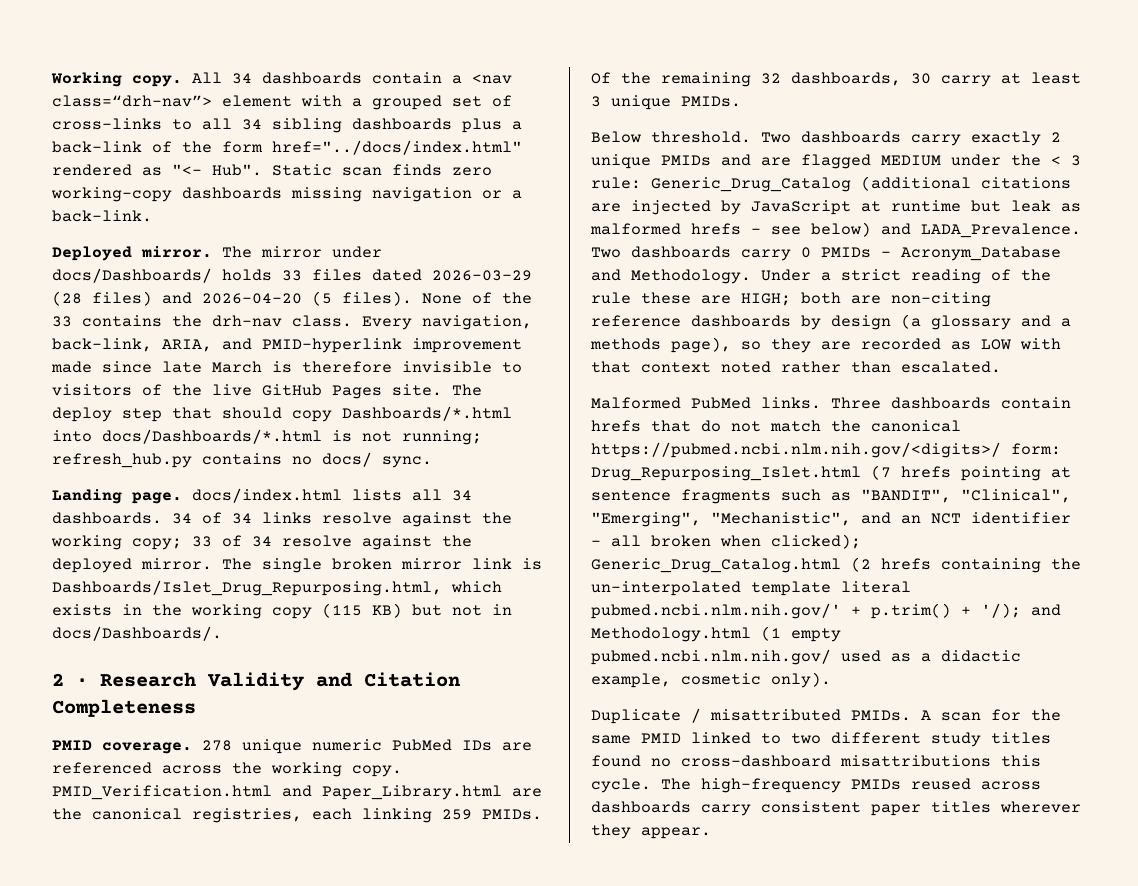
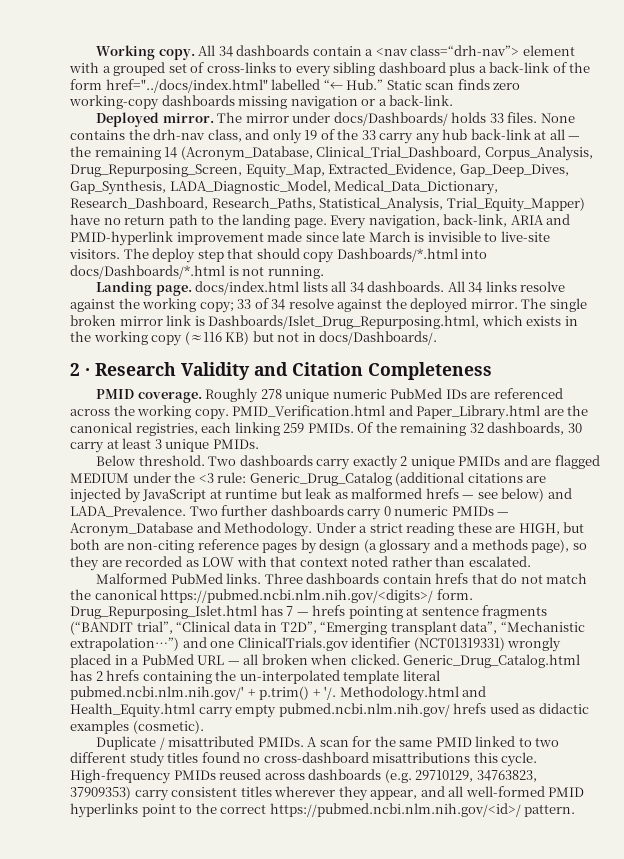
[202,118,452,133] all 34 sibling dashboards -> [295,62,446,77] every sibling dashboard
[52,164,262,176] rendered as "<- Hub". -> [271,79,384,90] labelled “← Hub.”
[312,269,532,281] [52,291,532,306] [52,315,352,327] files dated 2026-03-29 (28 files) and 2026-04-20 (5 files). None of the 33 contains the drh-nav class. -> [507,112,575,123] [70,129,581,144] [70,146,593,161] [70,163,569,178] [70,180,499,195] [70,197,585,212] [70,214,327,228] files. None contains the drh-nav class, and only 19 of the 33 carry any hub back-link at all — the remaining 14 (Acronym_Database, Clinical_Trial_Dashboard, Corpus_Analysis, Drug_Repurposing_Screen, Equity_Map, Extracted_Evidence, Gap_Deep_Dives, Gap_Synthesis, LADA_Diagnostic_Model, Medical_Data_Dictionary, Research_Dashboard, Research_Paths, Statistical_Analysis, Trial_Equity_Mapper) have no return path to the landing page.
[162,339,212,352] ARIA, -> [510,215,544,225] ARIA
[302,361,392,373] therefore -> (425, 237) none
[52,384,442,399] visitors of the live GitHub Pages site. -> [500,231,550,242] [69,249,120,259] live-site visitors.
[402,430,482,445] [52,452,432,468] running; refresh_hub.py contains no docs/ sync. -> [267,266,324,279] running.
[172,512,222,524] 34 of -> [447,281,465,292] All
[322,603,362,618] (115 -> [184,331,222,345] (≈116
(192, 748) none -> [205,388,259,403] Roughly
[1051,155,1081,166] < 3 -> [198,473,214,483] <3
[751,228,761,234] - -> [462,495,475,499] —
(621, 252) none -> [221,505,268,516] further
[821,247,891,258] PMIDs - -> [394,506,510,516] numeric PMIDs —
[991,269,1051,281] [591,292,791,306] of the rule these are HIGH; -> [457,522,585,535] these are HIGH, but
[691,315,791,327] dashboards -> [262,543,298,553] pages
[1011,443,1061,455] [591,465,891,481] form: Drug_Repurposing_Islet.html (7 -> [436,589,473,600] [70,605,309,619] form. Drug_Repurposing_Islet.html has 7 —
[781,489,1071,503] [591,512,1071,527] [591,534,861,549] [591,557,871,573] such as "BANDIT", "Clinical", "Emerging", "Mechanistic", and an NCT identifier - all broken when clicked); Generic_Drug_Catalog.html (2 -> [70,621,585,635] [70,637,562,652] [70,654,581,668] [70,670,103,681] (“BANDIT trial”, “Clinical data in T2D”, “Emerging transplant data”, “Mechanistic extrapolation…”) and one ClinicalTrials.gov identifier (NCT01319331) wrongly placed in a PubMed URL — all broken when clicked. Generic_Drug_Catalog.html has 2
[981,603,1061,618] [591,626,781,642] '/); and Methodology.html (1 -> [324,686,487,701] [70,703,233,718] '/. Methodology.html and Health_Equity.html carry
(831, 657) none -> [453,703,487,714] hrefs
[921,650,1021,662] [591,672,831,688] a didactic example, cosmetic only). -> [538,703,589,714] [70,720,204,734] didactic examples (cosmetic).
[661,778,841,793] The high-frequency -> [70,769,171,784] High-frequency
(691, 807) none -> [384,769,537,783] [70,786,131,800] (e.g. 29710129, 34763823, 37909353)
[871,804,921,816] paper -> (238, 792) none
[641,827,711,839] appear. -> [370,786,585,800] [70,803,576,818] appear, and all well-formed PMID hyperlinks point to the correct https://pubmed.ncbi.nlm.nih.gov/<id>/ pattern.

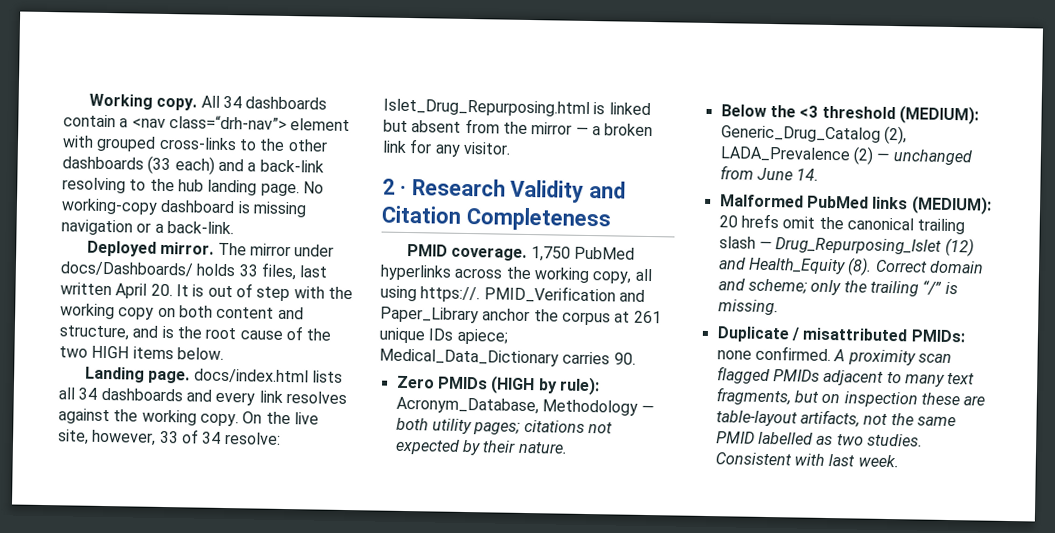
[102,62,591,77] [70,79,521,93] [69,95,235,110] a grouped set of cross-links to every sibling dashboard plus a back-link of the form href="../docs/index.html" labelled “← Hub.” Static scan finds zero working-copy dashboards -> [96,135,328,152] [62,155,324,175] [62,177,324,197] [61,198,251,215] grouped cross-links to the other dashboards (33 each) and a back-link resolving to the hub landing page. No working-copy dashboard is
[507,112,575,123] [70,129,581,144] [70,146,593,161] [70,163,569,178] [70,180,499,195] [70,197,585,212] [70,214,571,229] [70,231,550,246] [69,248,488,263] [70,265,324,279] files. None contains the drh-nav class, and only 19 of the 33 carry any hub back-link at all — the remaining 14 (Acronym_Database, Clinical_Trial_Dashboard, Corpus_Analysis, Drug_Repurposing_Screen, Equity_Map, Extracted_Evidence, Gap_Deep_Dives, Gap_Synthesis, LADA_Diagnostic_Model, Medical_Data_Dictionary, Research_Dashboard, Research_Paths, Statistical_Analysis, Trial_Equity_Mapper) have no return path to the landing page. Every navigation, back-link, ARIA and PMID-hyperlink improvement made since late March is invisible to live-site visitors. The deploy step that should copy Dashboards/*.html into docs/Dashboards/*.html is not running. -> [260,262,328,281] [60,282,353,302] [60,303,304,320] [59,325,332,341] [59,345,224,360] files, last written April 20. It is out of step with the working copy on both content and structure, and is the root cause of the two HIGH items below.
[367,281,566,293] [70,298,587,313] [70,315,578,329] [70,331,438,346] dashboards. All 34 links resolve against the working copy; 33 of 34 resolve against the deployed mirror. The single broken mirror link is Dashboards/Islet_Drug_Repurposing.html, which exists in the working copy (≈116 KB) but not in docs/Dashboards/. -> [100,387,347,406] [58,408,319,427] [57,429,281,446] [383,98,651,118] [383,118,654,137] [382,139,511,157] dashboards and every link resolves against the working copy. On the live site, however, 33 of 34 resolve: Islet_Drug_Repurposing.html is linked but absent from the mirror — a broken link for any visitor.
[205,388,563,403] [70,405,589,420] [70,422,582,436] [70,438,259,453] [96,455,600,470] [70,472,547,486] [70,488,572,503] [70,505,510,520] [70,522,585,537] [70,539,587,554] [70,556,531,571] [96,573,588,584] [70,589,473,603] [70,605,548,619] [70,621,585,635] [70,637,562,652] [70,654,581,668] [70,670,440,684] [70,686,487,701] [70,703,589,718] [70,720,204,734] [96,736,560,750] [70,752,538,767] [70,769,537,784] [70,786,585,801] [70,803,576,818] Roughly 278 unique numeric PubMed IDs are referenced across the working copy. PMID_Verification.html and Paper_Library.html are the canonical registries, each linking 259 PMIDs. Of the remaining 32 dashboards, 30 carry at least 3 unique PMIDs. // Below threshold. Two dashboards carry exactly 2 unique PMIDs and are flagged MEDIUM under the <3 rule: Generic_Drug_Catalog (additional citations are injected by JavaScript at runtime but leak as malformed hrefs — see below) and LADA_Prevalence. Two further dashboards carry 0 numeric PMIDs — Acronym_Database and Methodology. Under a strict reading these are HIGH, but both are non-citing reference pages by design (a glossary and a methods page), so they are recorded as LOW with that context noted rather than escalated. // Malformed PubMed links. Three dashboards contain hrefs that do not match the canonical https://pubmed.ncbi.nlm.nih.gov/<digits>/ form. Drug_Repurposing_Islet.html has 7 — hrefs pointing at sentence fragments (“BANDIT trial”, “Clinical data in T2D”, “Emerging transplant data”, “Mechanistic extrapolation…”) and one ClinicalTrials.gov identifier (NCT01319331) wrongly placed in a PubMed URL — all broken when clicked. Generic_Drug_Catalog.html has 2 hrefs containing the un-interpolated template literal pubmed.ncbi.nlm.nih.gov/' + p.trim() + '/. Methodology.html and Health_Equity.html carry empty pubmed.ncbi.nlm.nih.gov/ hrefs used as didactic examples (cosmetic). // Duplicate / misattributed PMIDs. A scan for the same PMID linked to two different study titles found no cross-dashboard misattributions this cycle. High-frequency PMIDs reused across dashboards (e.g. 29710129, 34763823, 37909353) carry consistent titles wherever they appear, and all well-formed PMID hyperlinks point to the correct https://pubmed.ncbi.nlm.nih.gov/<id>/ pattern. -> [530,246,635,262] [380,264,652,284] [380,285,645,304] [380,306,662,326] [379,327,508,345] [379,348,636,367] [395,375,600,396] [395,396,655,416] [395,417,613,435] [394,438,568,456] [720,104,979,125] [720,125,907,145] [719,146,972,166] [719,165,820,181] [719,194,992,215] [718,213,966,235] [718,236,974,257] [717,257,984,276] [717,278,958,297] [717,299,779,316] [716,326,966,343] [716,345,952,366] [716,366,976,387] [715,387,986,408] [715,409,956,428] [715,431,923,447] [714,452,899,468] 1,750 PubMed hyperlinks across the working copy, all using https://. PMID_Verification and Paper_Library anchor the corpus at 261 unique IDs apiece; Medical_Data_Dictionary carries 90. // Zero PMIDs (HIGH by rule): Acronym_Database, Methodology — both utility pages; citations not expected by their nature. // Below the <3 threshold (MEDIUM): Generic_Drug_Catalog (2), LADA_Prevalence (2) — unchanged from June 14. // Malformed PubMed links (MEDIUM): 20 hrefs omit the canonical trailing slash — Drug_Repurposing_Islet (12) and Health_Equity (8). Correct domain and scheme; only the trailing “/” is missing. // Duplicate / misattributed PMIDs: none confirmed. A proximity scan flagged PMIDs adjacent to many text fragments, but on inspection these are table-layout artifacts, not the same PMID labelled as two studies. Consistent with last week.

